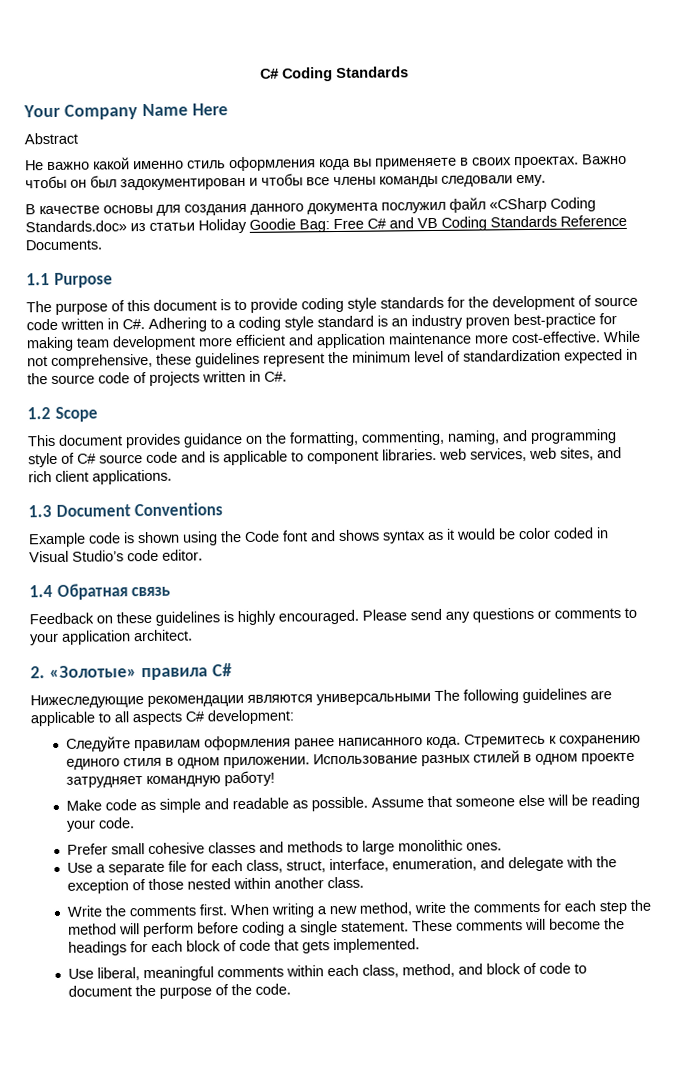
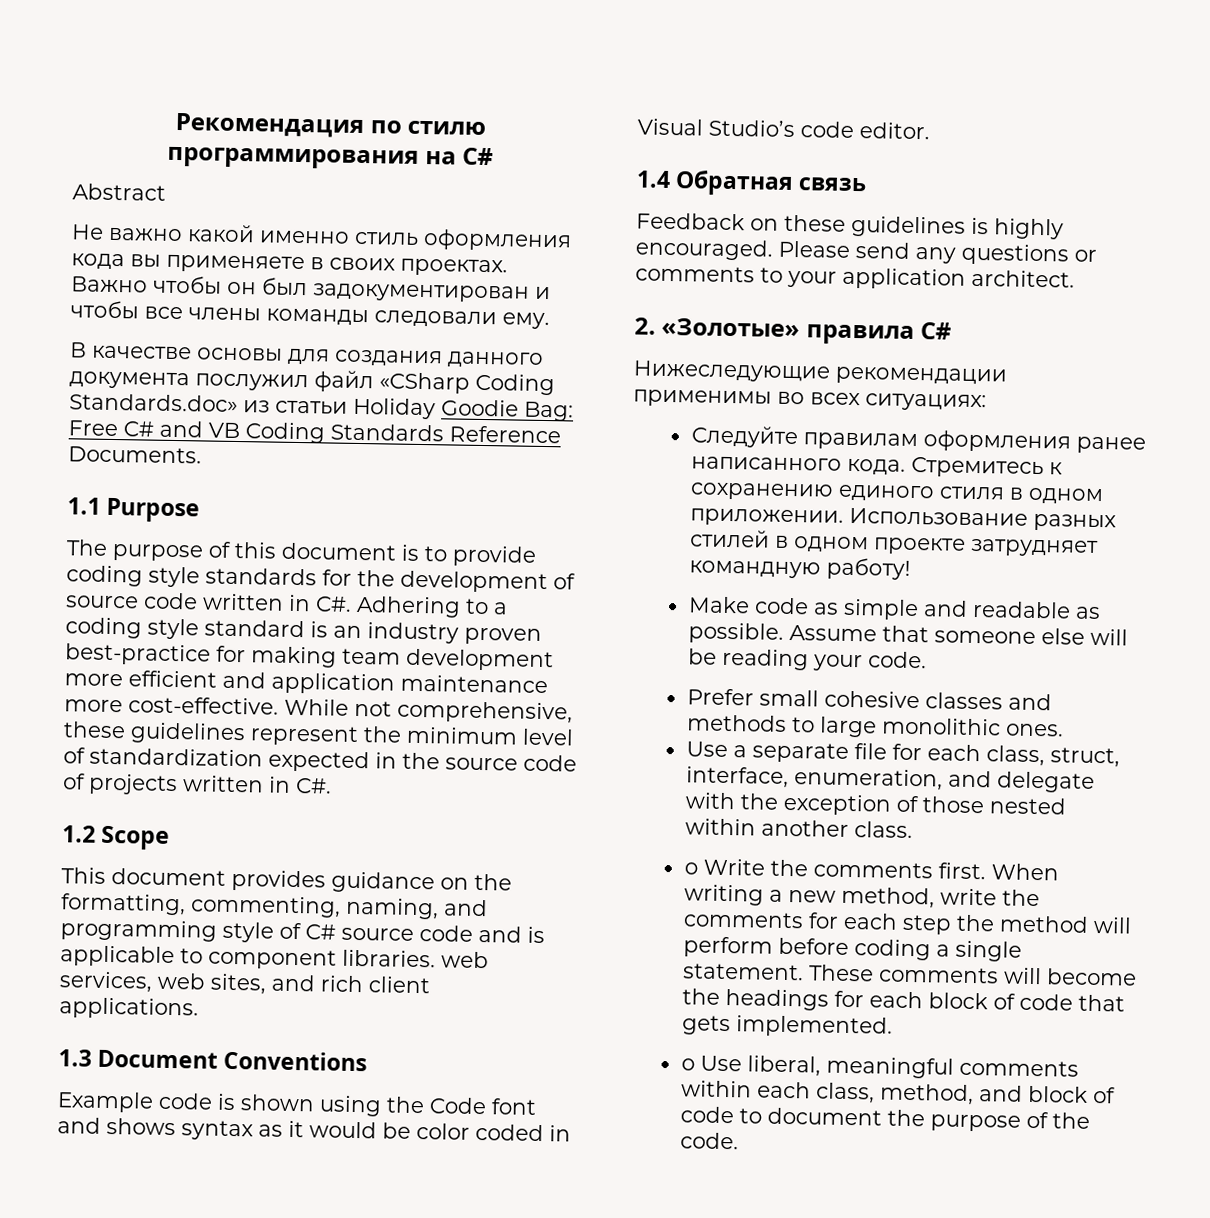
[259,66,409,82] [23,103,228,120] C# Coding Standards // Your Company Name Here -> [175,112,486,139] [167,146,494,170] Рекомендация по стилю программирования на C#
[247,688,612,706] [30,709,294,727] являются универсальными The following guidelines are applicable to all aspects C# development: -> [633,389,987,412] применимы во всех ситуациях:
(365, 882) none -> [683,862,698,875] o
(421, 946) none -> [680,1058,695,1071] o

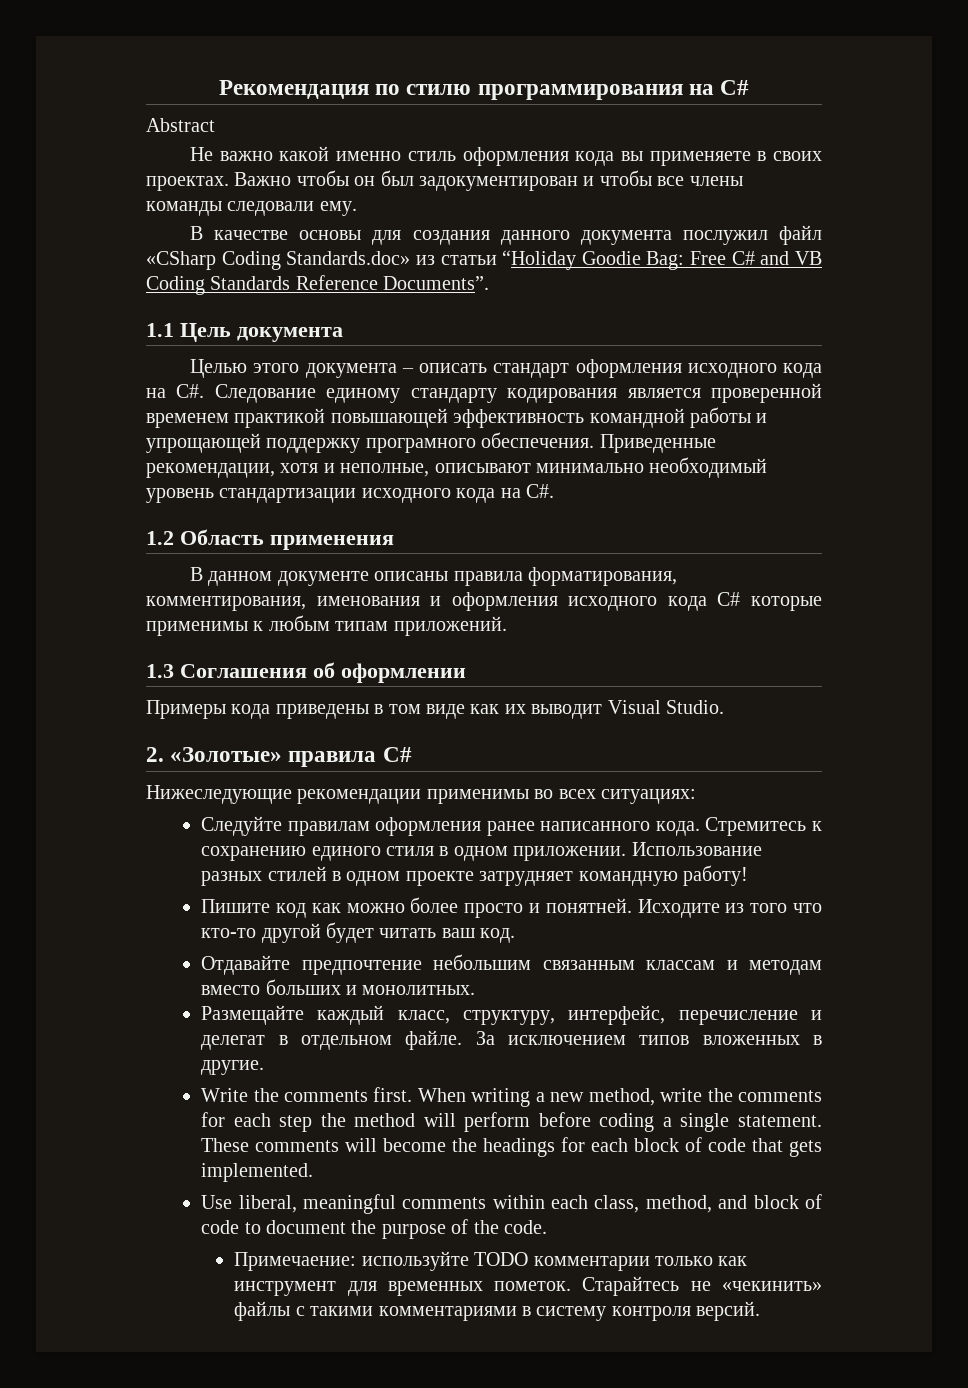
[353,397,436,420] Holiday -> [502,250,577,270] “Holiday
[68,446,202,464] Documents. -> [383,276,490,290] Documents”.
[106,497,201,523] [66,539,536,567] [66,565,576,594] [65,592,508,618] [65,617,542,645] [65,643,554,672] [64,670,548,695] [64,696,573,724] [63,721,574,747] [63,747,577,773] [63,773,332,796] [62,825,171,850] [61,867,512,894] [60,893,488,920] [60,919,545,944] [60,945,489,970] [59,971,431,995] [59,997,199,1020] [58,1049,368,1072] [57,1091,537,1117] [57,1117,571,1142] [637,118,930,140] [636,170,868,197] [636,212,1064,240] [635,238,1097,266] [635,265,1075,290] Purpose // The purpose of this document is to provide coding style standards for the development of source code written in C#. Adhering to a coding style standard is an industry proven best-practice for making team development more efficient and application maintenance more cost-effective. While not comprehensive, these guidelines represent the minimum level of standardization expected in the source code of projects written in C#. // 1.2 Scope // This document provides guidance on the formatting, commenting, naming, and programming style of C# source code and is applicable to component libraries. web services, web sites, and rich client applications. // 1.3 Document Conventions // Example code is shown using the Code font and shows syntax as it would be color coded in Visual Studio’s code editor. // 1.4 Обратная связь // Feedback on these guidelines is highly encouraged. Please send any questions or comments to your application architect. -> [180,323,343,342] [190,359,822,378] [146,383,822,403] [146,407,768,428] [146,432,716,453] [146,457,768,478] [146,484,554,503] [146,529,394,550] [190,567,678,586] [146,592,822,611] [146,615,507,636] [146,662,466,683] [146,700,724,719] Цель документа // Целью этого документа – описать стандарт оформления исходного кода на C#. Следование единому стандарту кодирования является проверенной временем практикой повышающей эффективность командной работы и упрощающей поддержку програмного обеспечения. Приведенные рекомендации, хотя и неполные, описывают минимально необходимый уровень стандартизации исходного кода на C#. // 1.2 Область применения // В данном документе описаны правила форматирования, комментирования, именования и оформления исходного кода C# которые применимы к любым типам приложений. // 1.3 Соглашения об оформлении // Примеры кода приведены в том виде как их выводит Visual Studio.
[687,596,1101,621] [687,622,1128,646] [687,648,927,672] [686,688,1052,711] [686,714,1064,738] [685,741,1120,768] [685,766,1095,793] [684,792,1066,816] [684,818,913,839] [683,862,698,875] Make code as simple and readable as possible. Assume that someone else will be reading your code. // Prefer small cohesive classes and methods to large monolithic ones. // Use a separate file for each class, struct, interface, enumeration, and delegate with the exception of those nested within another class. // o -> [201,897,823,918] [201,922,516,943] [201,954,822,975] [201,979,476,995] [201,1005,822,1025] [201,1030,822,1050] [201,1060,265,1075] Пишите код как можно более просто и понятней. Исходите из того что кто-то другой будет читать ваш код. // Отдавайте предпочтение небольшим связанным классам и методам вместо больших и монолитных. // Размещайте каждый класс, структуру, интерфейс, перечисление и делегат в отдельном файле. За исключением типов вложенных в другие. //
[680,1058,695,1071] o -> (314, 1172) none
(739, 1141) none -> [234,1251,748,1271] [234,1276,823,1296] [234,1301,761,1321] // Примечаение: используйте TODO комментарии только как инструмент для временных пометок. Старайтесь не «чекинить» файлы с такими комментариями в систему контроля версий.

